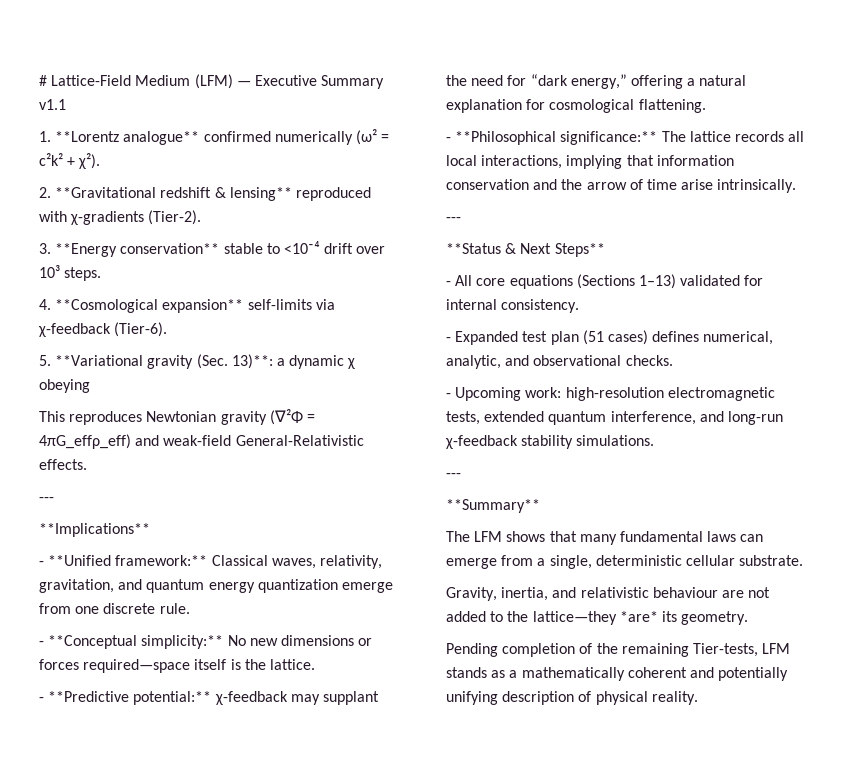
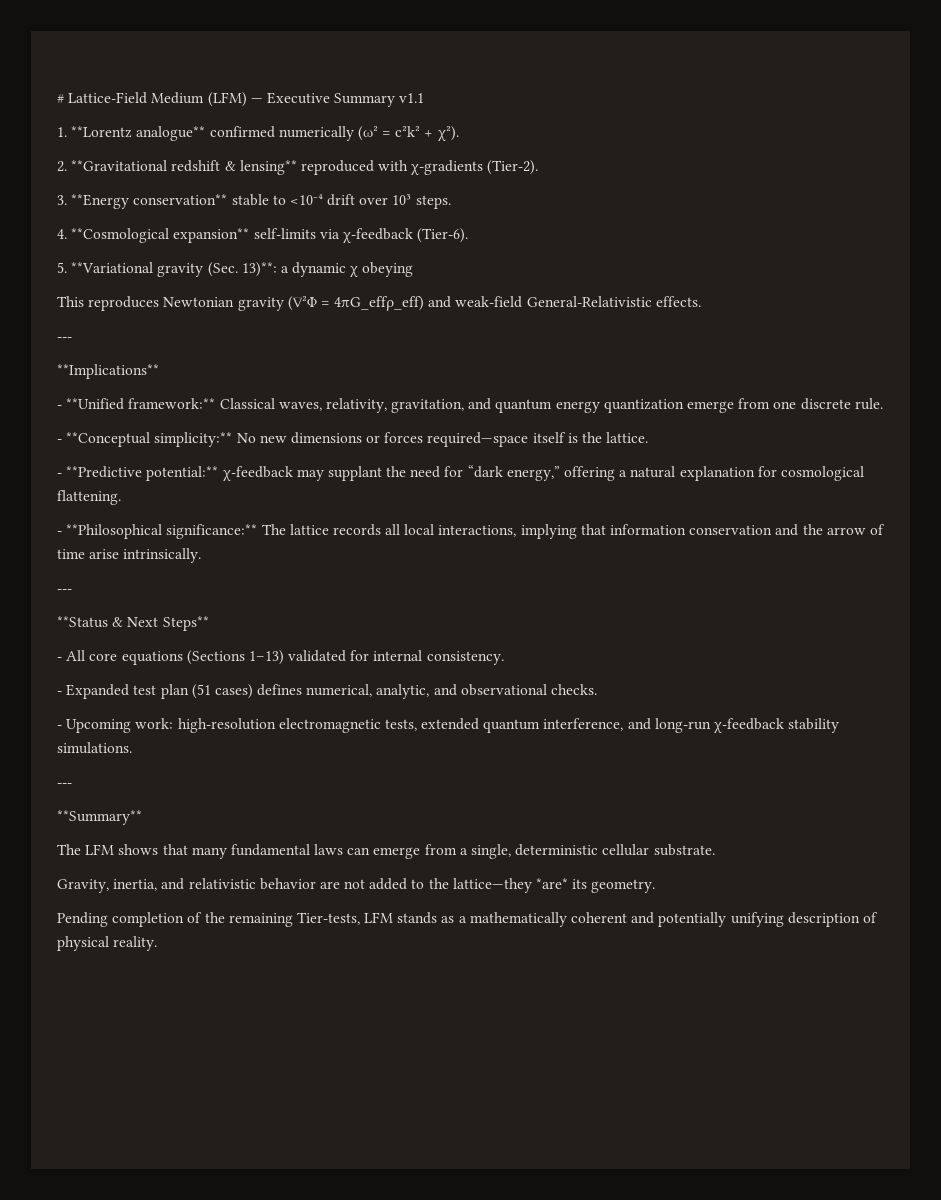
[652,587,718,598] behaviour -> [259,878,316,890] behavior

